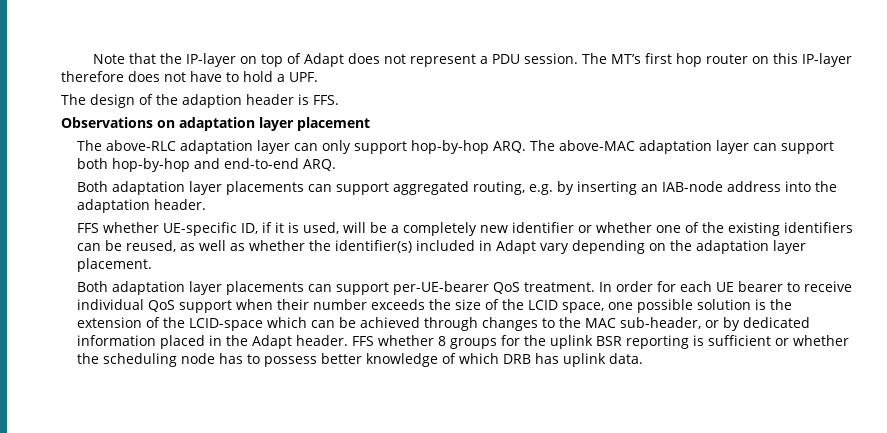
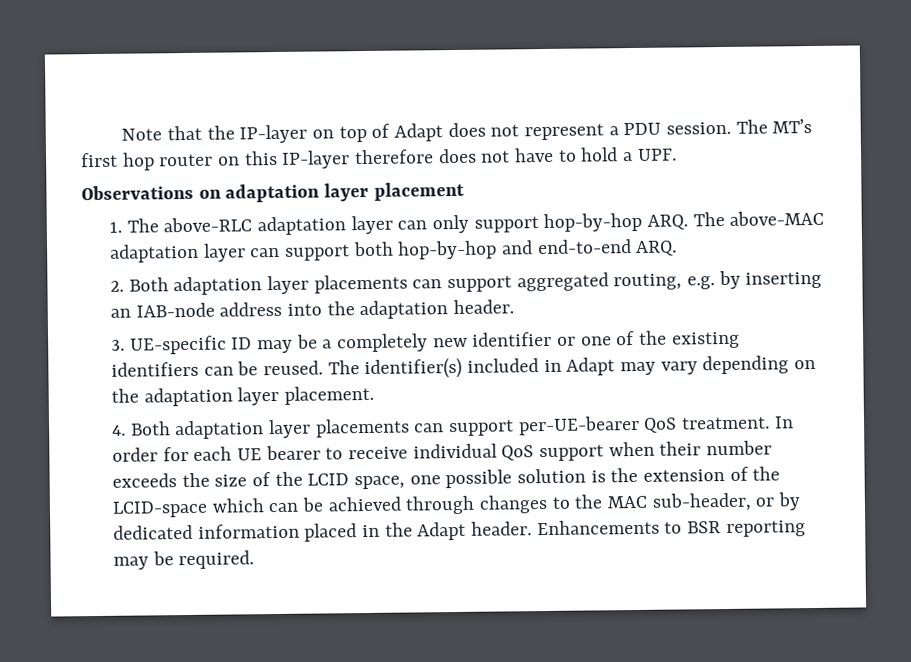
[61,94,339,108] // The design of the adaption header is FFS. -> (677, 154) none
(370, 124) none -> [108,221,122,233] 1.
(337, 165) none -> [109,280,124,292] 2.
[77,222,367,236] FFS whether UE-specific ID, if it is used, will -> [110,335,293,355] 3. UE-specific ID may
[596,222,653,233] whether -> (576, 341) none
[126,240,332,252] reused, as well as whether the -> [262,360,360,376] reused. The
(537, 247) none -> [619,361,656,376] may
(153, 265) none -> [111,424,126,436] 4.
[352,335,850,349] [77,353,644,367] FFS whether 8 groups for the uplink BSR reporting is sufficient or whether the scheduling node has to possess better knowledge of which DRB has uplink data. -> [536,519,806,537] [112,550,255,570] Enhancements to BSR reporting may be required.

